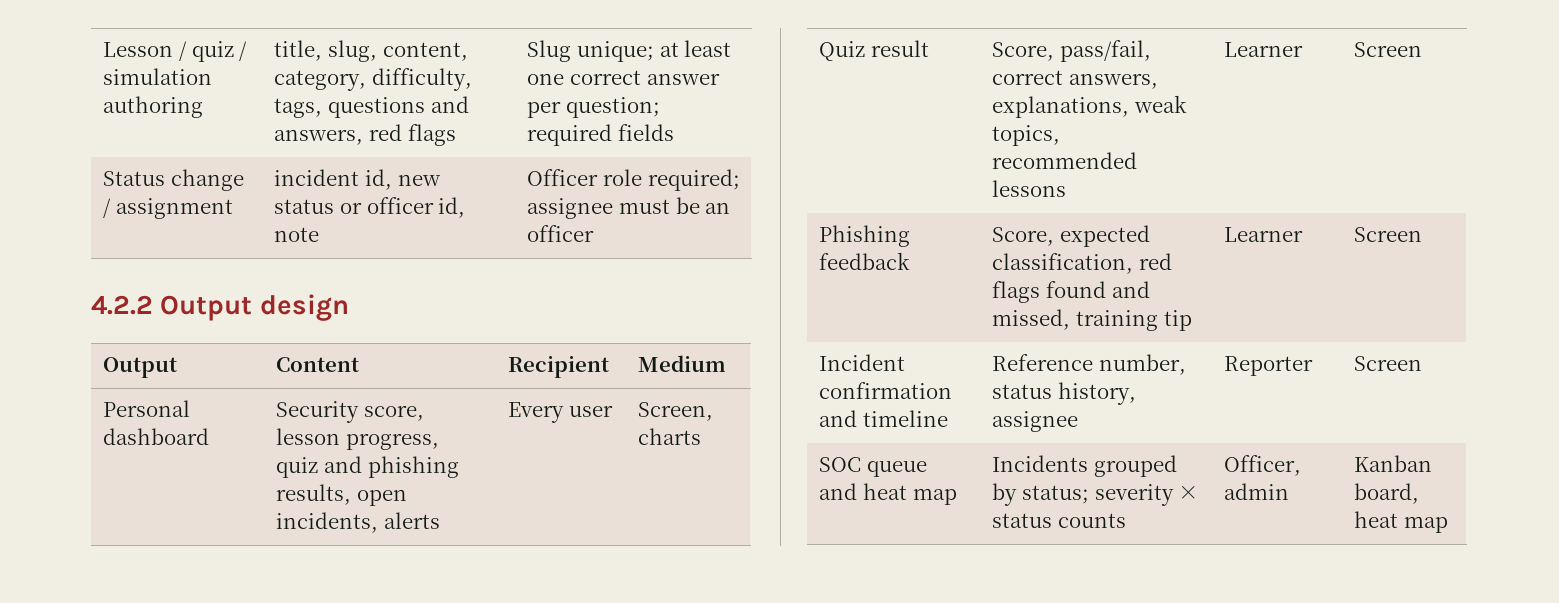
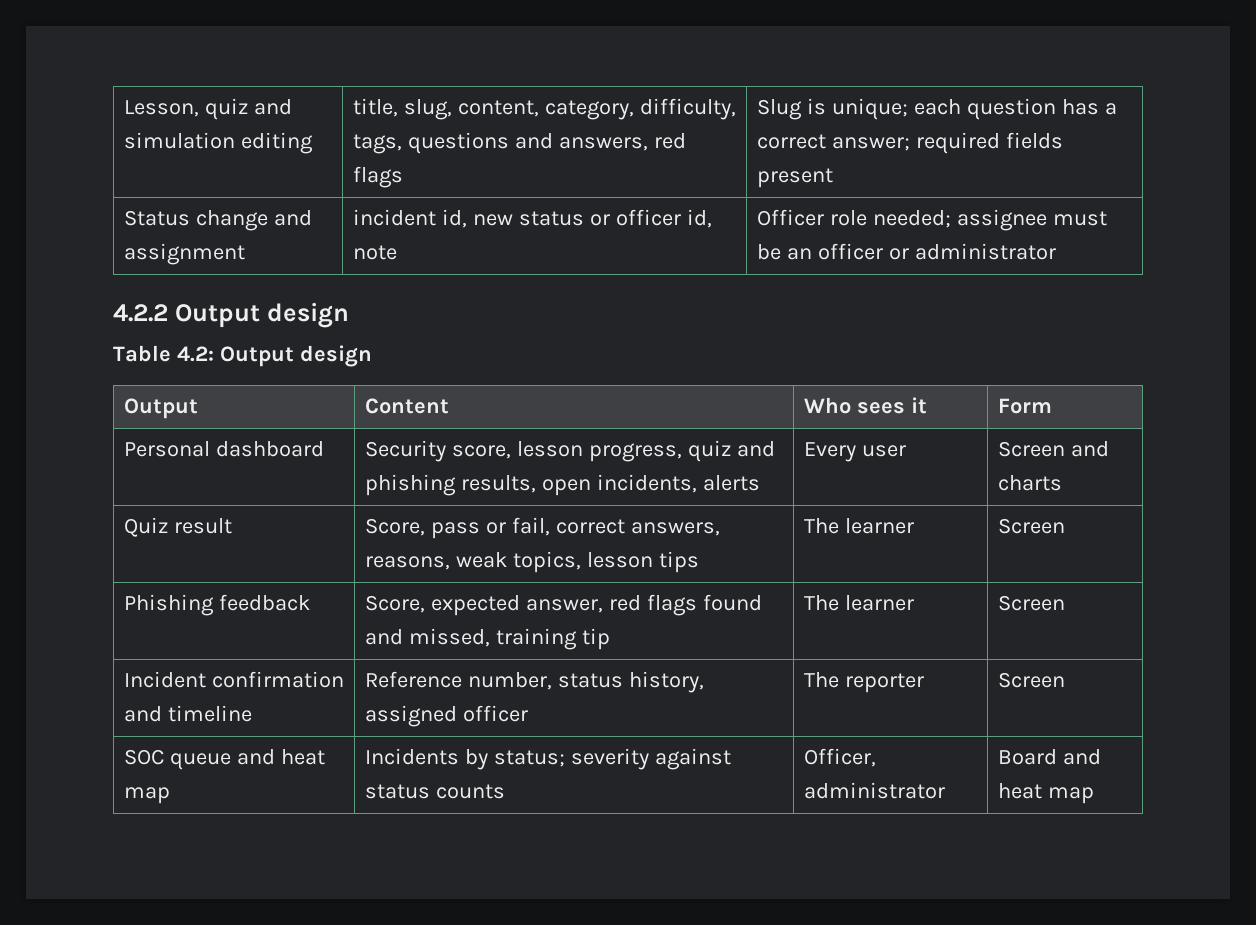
[103,41,248,62] [103,68,213,85] [103,96,204,118] Lesson / quiz / simulation authoring -> [123,98,292,120] [123,132,313,154] Lesson, quiz and simulation editing
[576,40,732,62] [527,70,720,85] [527,97,660,118] unique; at least one correct answer per question; -> [806,98,1117,120] [756,134,910,151] is unique; each question has a correct answer;
(674, 132) none -> [756,168,833,188] present
[103,198,112,218] / -> [273,210,312,226] and
[647,169,740,191] required; -> [872,210,951,228] needed;
(595, 233) none -> [888,243,1056,260] or administrator
[103,357,178,378] [276,357,360,372] [508,356,610,378] [638,355,727,372] // Output | Content | Recipient | Medium -> [113,345,372,367] [123,398,198,419] [364,398,449,414] [803,397,927,414] [997,398,1052,414] // Table 4.2: Output design // Output | Content | Who sees it | Form
[638,402,714,421] Screen, -> [997,441,1109,457] Screen and
[1059,40,1151,62] pass/fail, -> [430,517,550,539] pass or fail,
[992,96,1130,118] explanations, -> [364,556,450,570] reasons,
[992,152,1138,169] [992,180,1067,197] [1224,42,1304,57] recommended lessons | Learner -> [586,551,699,573] [803,518,914,534] lesson tips | The learner
[992,253,1134,274] classification, -> [525,599,603,613] answer,
[1224,227,1304,242] Learner -> [803,595,914,611] The learner
[992,411,1079,432] [1224,356,1314,376] assignee | Reporter -> [364,705,528,727] [803,672,924,693] assigned officer | The reporter
[1093,455,1177,477] grouped -> (459, 756) none
[1178,486,1200,500] × -> [654,748,731,770] against
[1224,483,1290,500] [1354,455,1433,472] [1354,483,1420,504] admin | Kanban board, -> [803,782,945,799] [997,749,1101,765] administrator | Board and

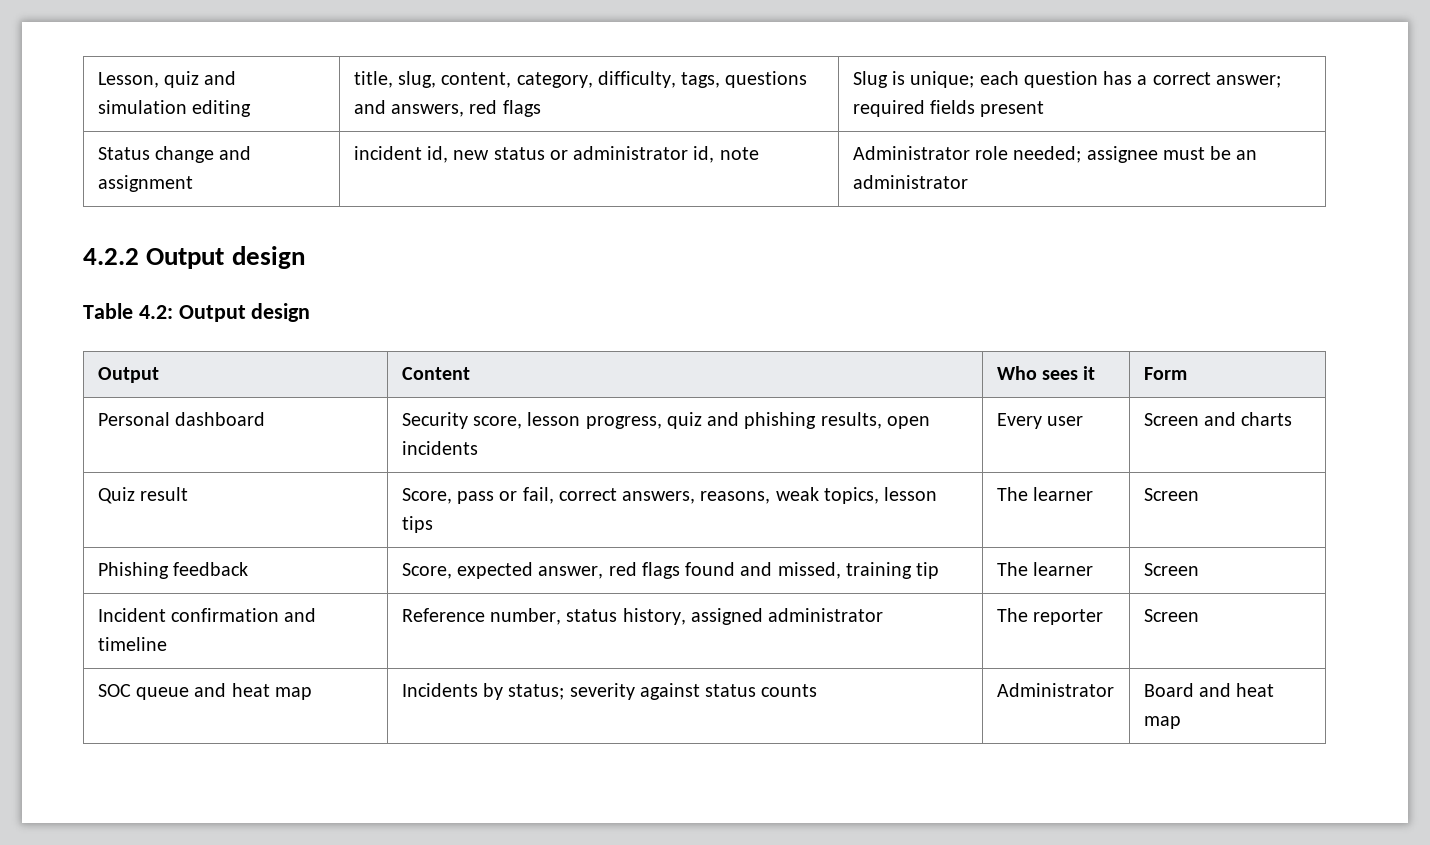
[615,209,681,226] officer -> [573,146,689,160] administrator
[756,209,824,226] Officer -> [852,146,970,160] Administrator
[817,243,909,260] officer or -> (1258, 155) none
[596,474,760,493] incidents, alerts -> [401,441,478,455] incidents
[462,705,528,722] officer -> [768,608,884,622] administrator
[803,748,876,767] [803,782,945,799] Officer, administrator -> [996,683,1114,697] Administrator

